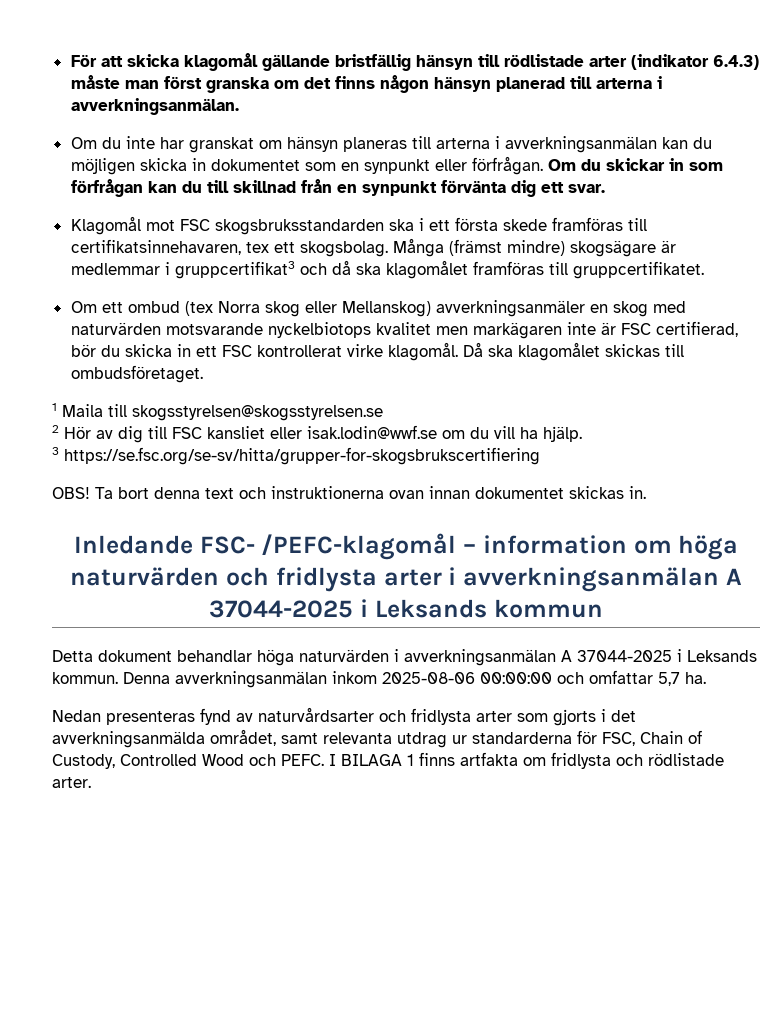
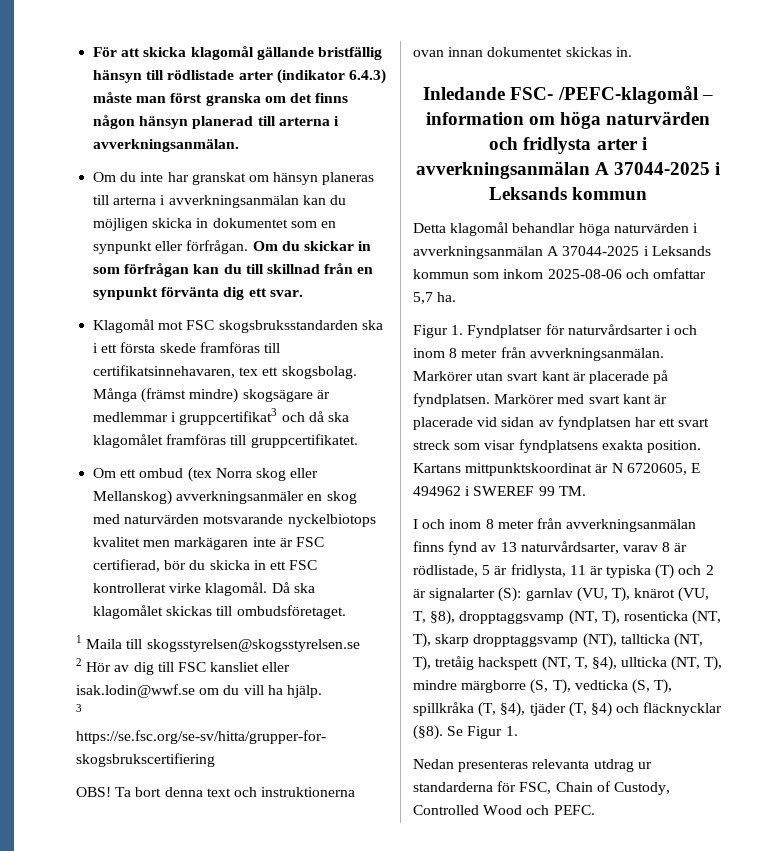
[98,650,172,662] dokument -> [450,222,509,236] klagomål
[52,671,327,688] kommun. Denna avverkningsanmälan -> [413,269,500,279] kommun som
[480,672,552,684] 00:00:00 -> (622, 274) none
[52,707,636,726] [52,729,318,748] Nedan presenteras fynd av naturvårdsarter och fridlysta arter som gjorts i det avverkningsanmälda området, samt -> [413,324,698,338] [413,347,664,361] [413,370,669,384] [413,393,667,407] [413,416,710,430] [413,439,701,453] [413,463,700,476] [413,486,586,496] [413,518,697,532] [413,541,688,555] [413,564,714,579] [413,587,710,602] [413,610,722,625] [413,633,703,648] [413,656,723,671] [413,679,673,694] [413,702,723,717] [413,725,518,740] [413,759,529,772] Figur 1. Fyndplatser för naturvårdsarter i och inom 8 meter från avverkningsanmälan. Markörer utan svart kant är placerade på fyndplatsen. Markörer med svart kant är placerade vid sidan av fyndplatsen har ett svart streck som visar fyndplatsens exakta position. Kartans mittpunktskoordinat är N 6720605, E 494962 i SWEREF 99 TM. // I och inom 8 meter från avverkningsanmälan finns fynd av 13 naturvårdsarter, varav 8 är rödlistade, 5 är fridlysta, 11 är typiska (T) och 2 är signalarter (S): garnlav (VU, T), knärot (VU, T, §8), dropptaggsvamp (NT, T), rosenticka (NT, T), skarp dropptaggsvamp (NT), tallticka (NT, T), tretåig hackspett (NT, T, §4), ullticka (NT, T), mindre märgborre (S, T), vedticka (S, T), spillkråka (T, §4), tjäder (T, §4) och fläcknycklar (§8). Se Figur 1. // Nedan presenteras
[329,752,724,769] [52,777,91,788] I BILAGA 1 finns artfakta om fridlysta och rödlistade arter. -> (595, 810) none

